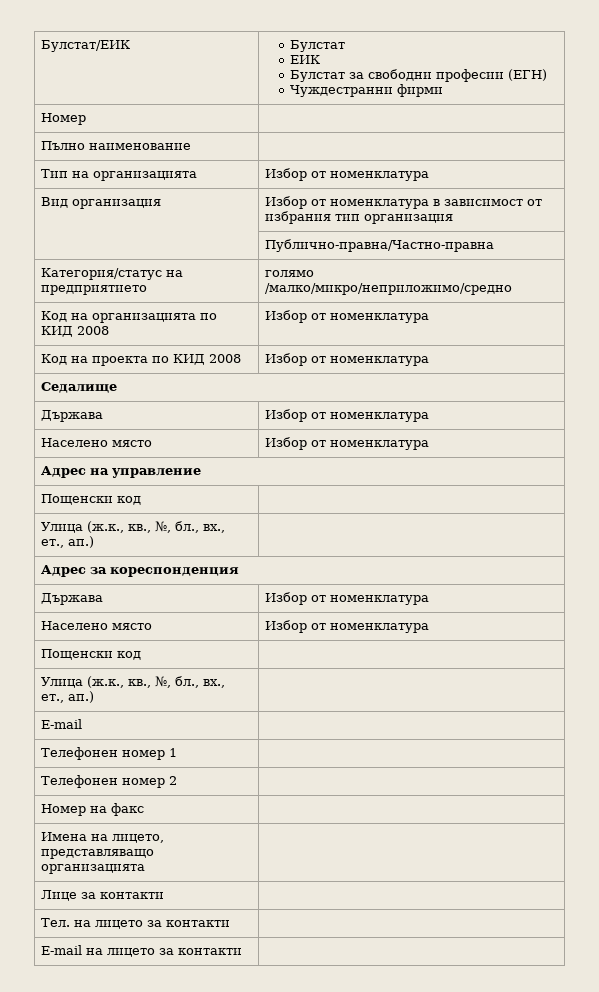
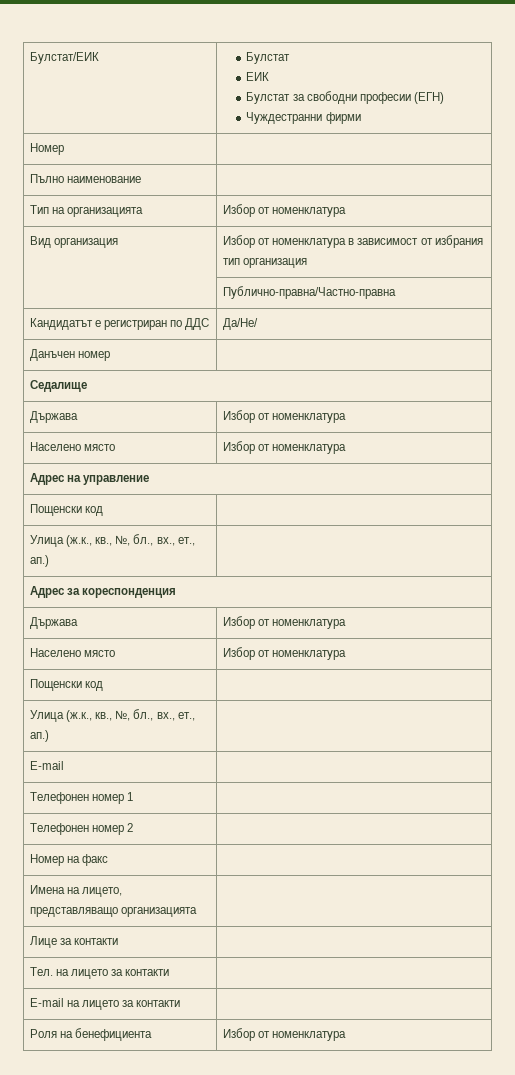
[41,268,184,280] [41,285,148,295] [265,270,315,277] [265,283,513,295] [41,311,218,323] [41,326,110,337] [265,310,430,323] [41,354,242,366] [265,353,430,366] Категория/статус на предприятието | голямо /малко/микро/неприложимо/средно // Код на организацията по КИД 2008 | Избор от номенклатура // Код на проекта по КИД 2008 | Избор от номенклатура -> [29,318,210,330] [222,318,258,330] [29,349,111,361] Кандидатът е регистриран по ДДС | Да/Не/ // Данъчен номер |
(243, 951) none -> [29,1028,153,1041] [222,1028,347,1041] // Роля на бенефициента | Избор от номенклатура

